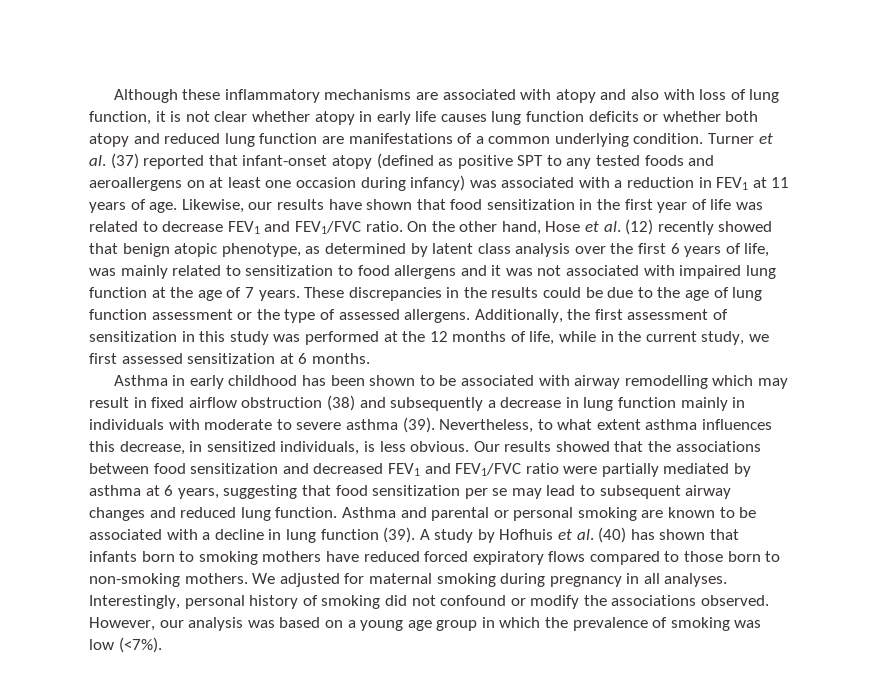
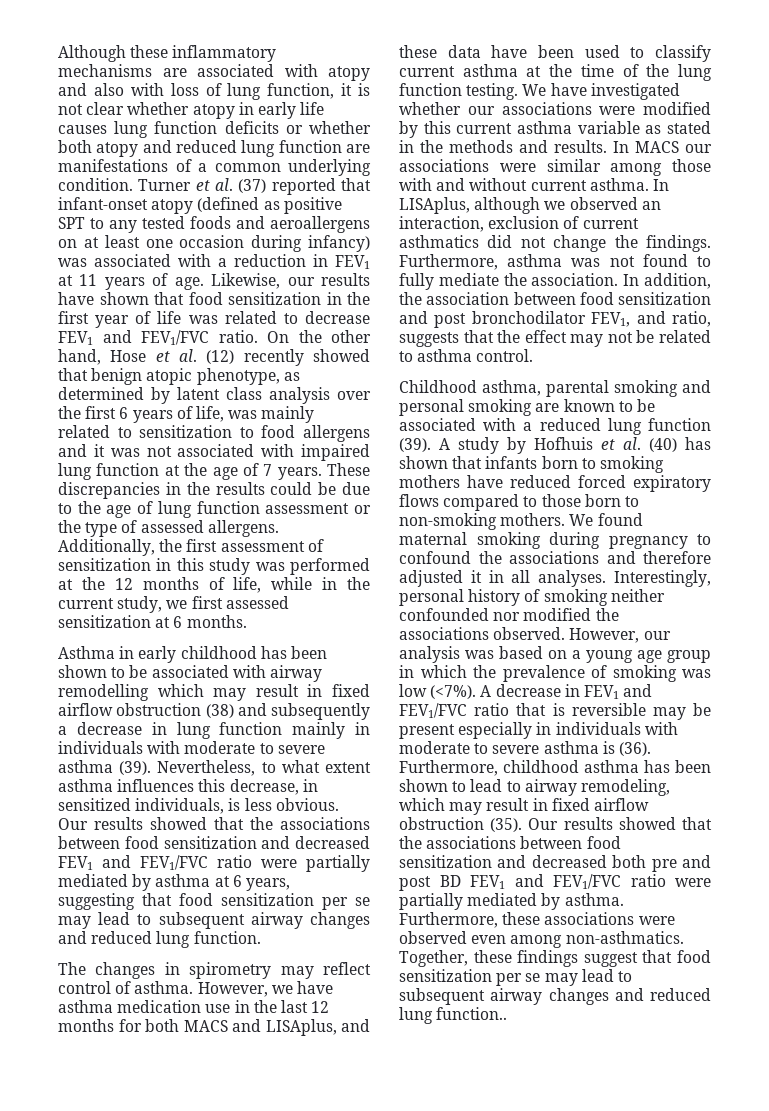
[341,507,509,521] Asthma and parental or -> [58,962,371,979] [58,981,333,997] [58,1000,330,1013] [58,1019,370,1036] [399,45,711,62] [399,64,712,81] [399,83,680,100] [399,102,711,115] [399,121,711,138] [399,140,712,153] [399,159,711,176] [399,178,669,191] [399,197,661,214] [399,216,639,232] [399,235,711,252] [399,254,711,270] [399,273,711,290] [399,292,711,305] [399,311,711,328] [399,330,711,347] [399,349,534,362] [399,380,711,397] // The changes in spirometry may reflect control of asthma. However, we have asthma medication use in the last 12 months for both MACS and LISAplus, and these data have been used to classify current asthma at the time of the lung function testing. We have investigated whether our associations were modified by this current asthma variable as stated in the methods and results. In MACS our associations were similar among those with and without current asthma. In LISAplus, although we observed an interaction, exclusion of current asthmatics did not change the findings. Furthermore, asthma was not found to fully mediate the association. In addition, the association between food sensitization and post bronchodilator FEV1, and ratio, suggests that the effect may not be related to asthma control. // Childhood asthma, parental smoking and
[214,529,282,540] decline in -> [539,418,601,431] reduced
[279,573,365,587] adjusted for -> [597,513,643,526] found
(622, 581) none -> [697,534,711,545] [399,551,711,564] [399,570,482,587] to confound the associations and therefore adjusted it
[384,595,580,609] did not confound or modify -> [610,589,665,602] [399,608,592,621] neither confounded nor modified
(162, 645) none -> [480,684,653,699] [399,703,711,720] [399,722,678,739] [399,741,651,756] [399,760,711,776] [399,779,670,796] [399,798,649,815] [399,817,712,832] [399,836,621,849] [399,855,711,872] [399,874,711,891] [399,893,624,910] [399,912,675,928] [399,931,684,948] [399,950,711,967] [399,969,632,986] [399,988,711,1005] [399,1007,508,1024] A decrease in FEV1 and FEV1/FVC ratio that is reversible may be present especially in individuals with moderate to severe asthma is (36). Furthermore, childhood asthma has been shown to lead to airway remodeling, which may result in fixed airflow obstruction (35). Our results showed that the associations between food sensitization and decreased both pre and post BD FEV1 and FEV1/FVC ratio were partially mediated by asthma. Furthermore, these associations were observed even among non-asthmatics. Together, these findings suggest that food sensitization per se may lead to subsequent airway changes and reduced lung function..

